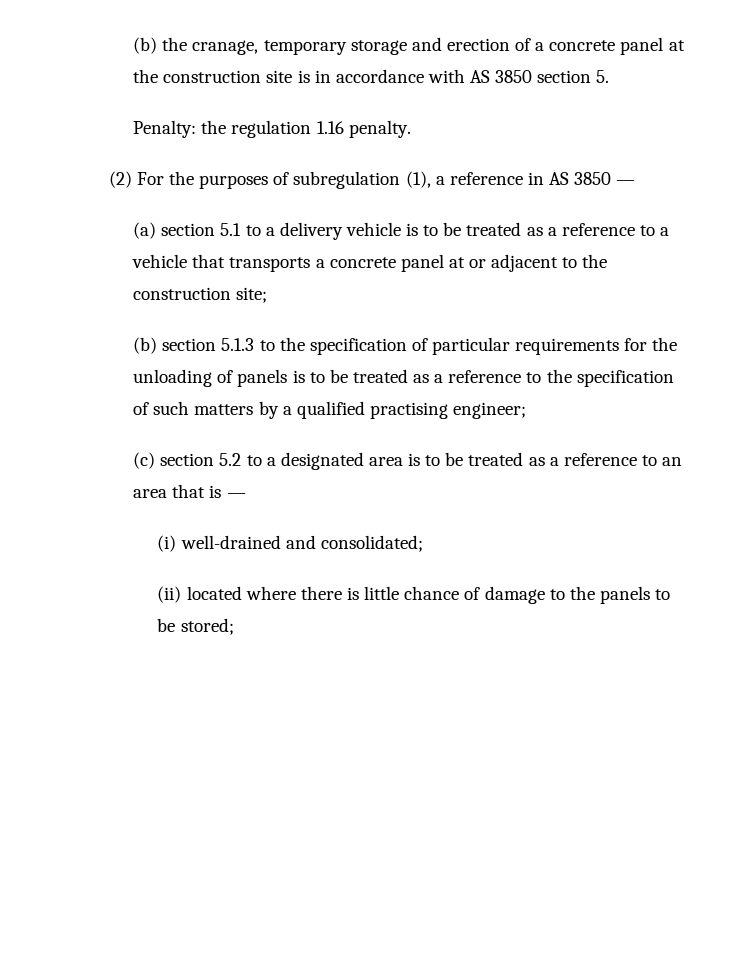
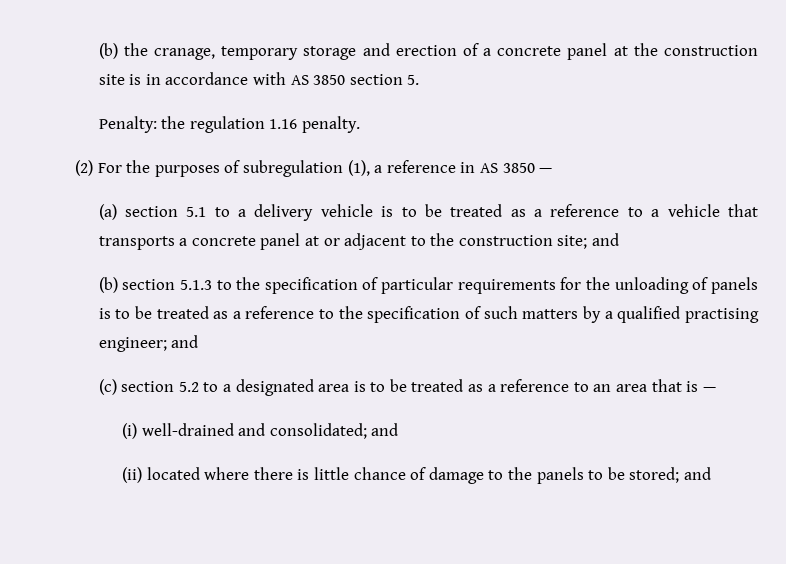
(268, 295) none -> [592,233,620,246] and
(527, 410) none -> [171,335,199,348] and
(423, 543) none -> [371,423,399,436] and
(234, 626) none -> [683,467,711,480] and

